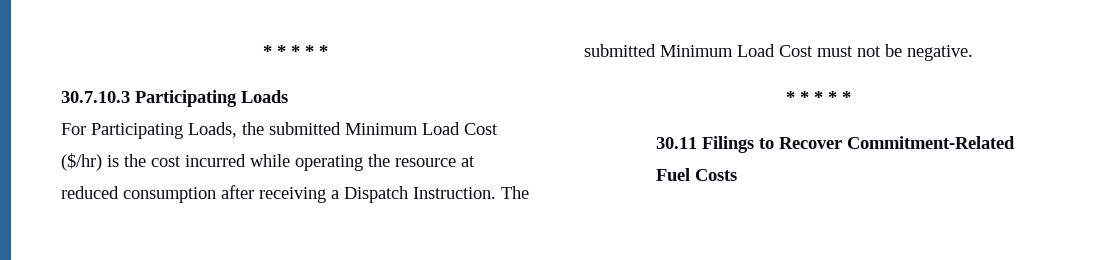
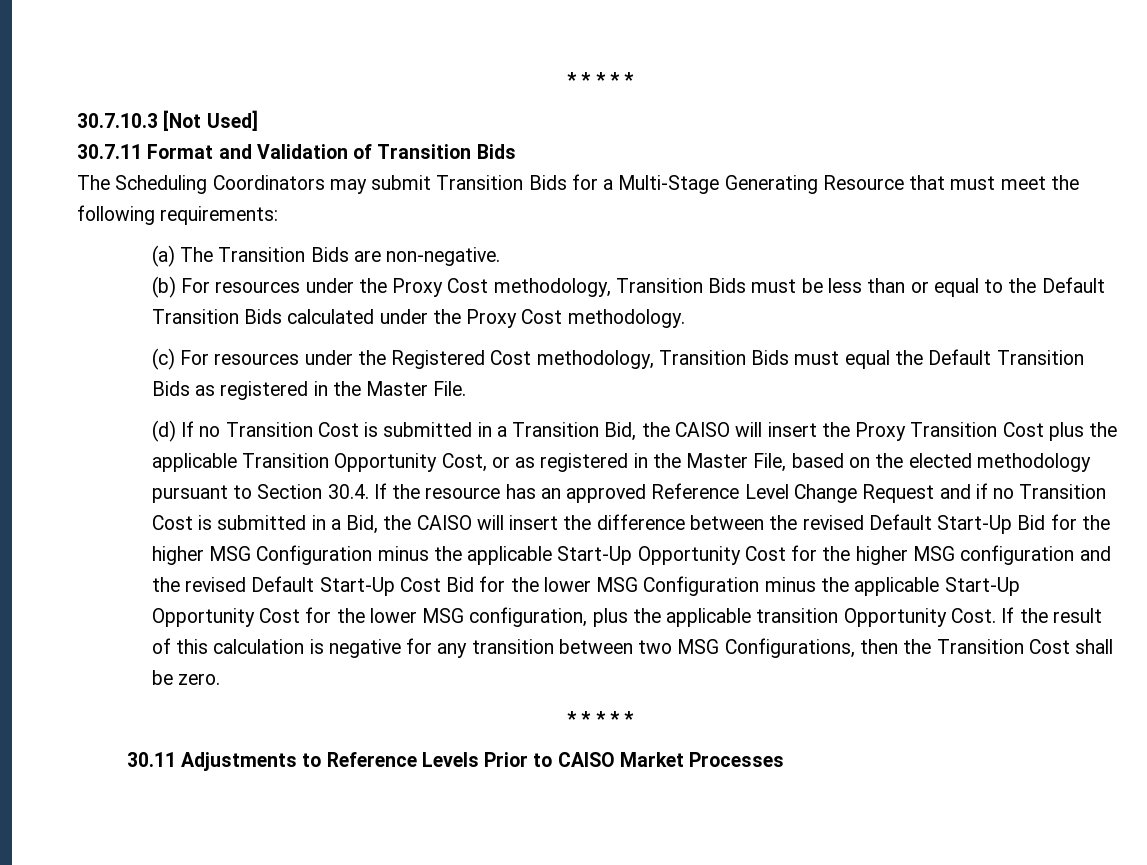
[135,90,288,107] [61,122,498,139] [61,153,475,171] [61,185,529,203] [584,44,973,61] Participating Loads // For Participating Loads, the submitted Minimum Load Cost ($/hr) is the cost incurred while operating the resource at reduced consumption after receiving a Dispatch Instruction. The submitted Minimum Load Cost must not be negative. -> [163,110,258,131] [77,144,516,159] [77,174,1079,194] [77,205,279,225] [151,245,501,267] [151,276,1105,298] [151,309,685,328] [151,348,1084,370] [151,381,467,400] [151,420,1118,442] [151,453,1091,472] [151,483,1107,503] [151,514,1110,534] [151,545,1111,565] [151,576,1020,596] [151,607,1102,627] [151,638,1114,658] [151,670,221,685] [Not Used] // 30.7.11 Format and Validation of Transition Bids // The Scheduling Coordinators may submit Transition Bids for a Multi-Stage Generating Resource that must meet the following requirements: // (a) The Transition Bids are non-negative. // (b) For resources under the Proxy Cost methodology, Transition Bids must be less than or equal to the Default Transition Bids calculated under the Proxy Cost methodology. // (c) For resources under the Registered Cost methodology, Transition Bids must equal the Default Transition Bids as registered in the Master File. // (d) If no Transition Cost is submitted in a Transition Bid, the CAISO will insert the Proxy Transition Cost plus the applicable Transition Opportunity Cost, or as registered in the Master File, based on the elected methodology pursuant to Section 30.4. If the resource has an approved Reference Level Change Request and if no Transition Cost is submitted in a Bid, the CAISO will insert the difference between the revised Default Start-Up Bid for the higher MSG Configuration minus the applicable Start-Up Opportunity Cost for the higher MSG configuration and the revised Default Start-Up Cost Bid for the lower MSG Configuration minus the applicable Start-Up Opportunity Cost for the lower MSG configuration, plus the applicable transition Opportunity Cost. If the result of this calculation is negative for any transition between two MSG Configurations, then the Transition Cost shall be zero.
[701,136,1015,153] [655,168,737,181] Filings to Recover Commitment-Related Fuel Costs -> [181,752,785,771] Adjustments to Reference Levels Prior to CAISO Market Processes

